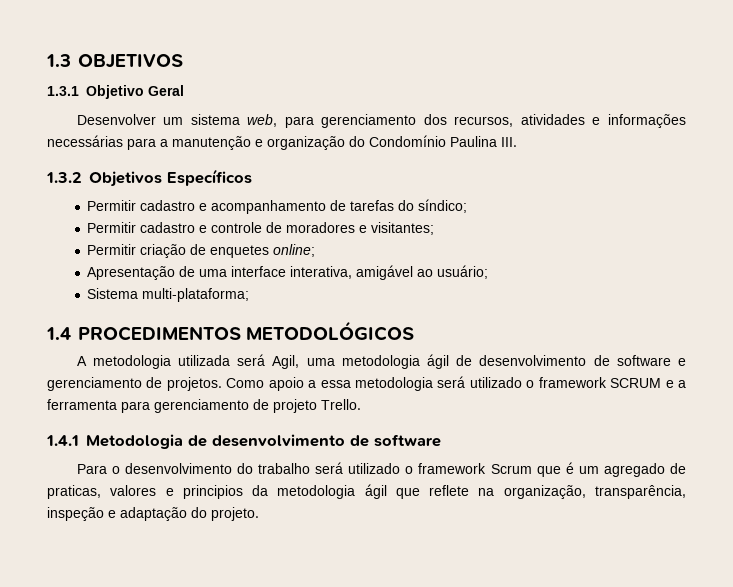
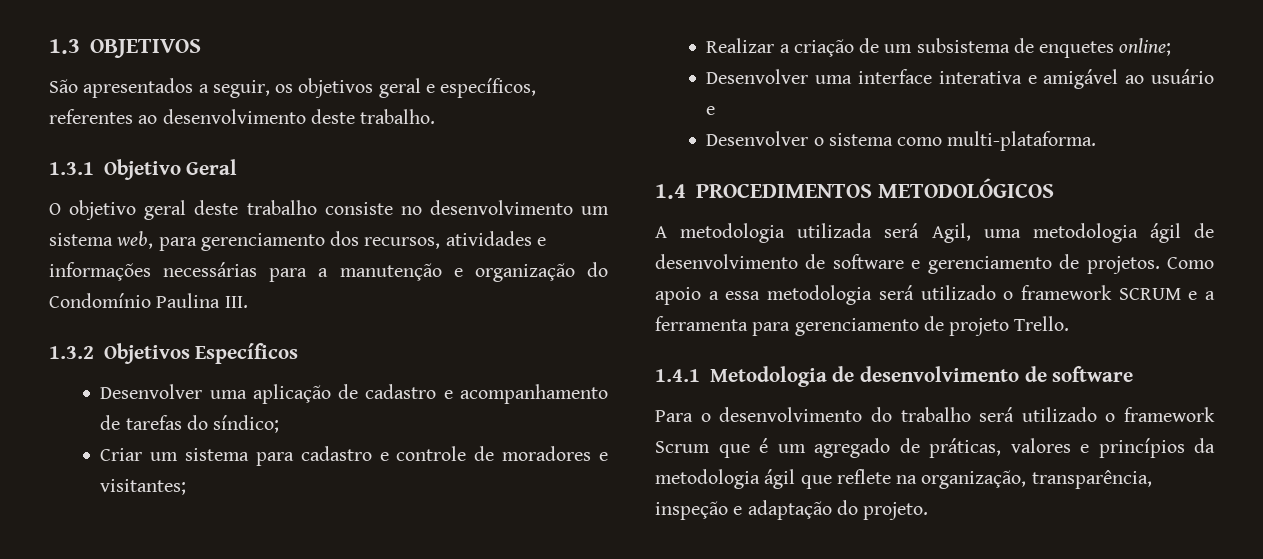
[47,85,184,99] [76,114,156,125] 1.3.1 Objetivo Geral // Desenvolver -> [49,78,537,98] [49,109,436,124] [49,159,238,180] [49,200,573,220] São apresentados a seguir, os objetivos geral e específicos, referentes ao desenvolvimento deste trabalho. // 1.3.1 Objetivo Geral // O objetivo geral deste trabalho consiste no desenvolvimento
[87,200,137,211] Permitir -> [100,384,359,404] Desenvolver uma aplicação de
[87,222,137,233] Permitir -> [100,448,294,466] Criar um sistema para
[87,244,316,258] [87,265,489,280] [87,288,250,302] Permitir criação de enquetes online; // Apresentação de uma interface interativa, amigável ao usuário; // Sistema multi-plataforma; -> [706,38,1172,58] [706,69,1214,89] [706,106,716,115] [706,131,1097,151] Realizar a criação de um subsistema de enquetes online; // Desenvolver uma interface interativa e amigável ao usuário e // Desenvolver o sistema como multi-plataforma.
[47,485,101,499] praticas, -> [929,438,1001,458] práticas,
[182,485,243,499] principios -> [1098,438,1185,458] princípios

